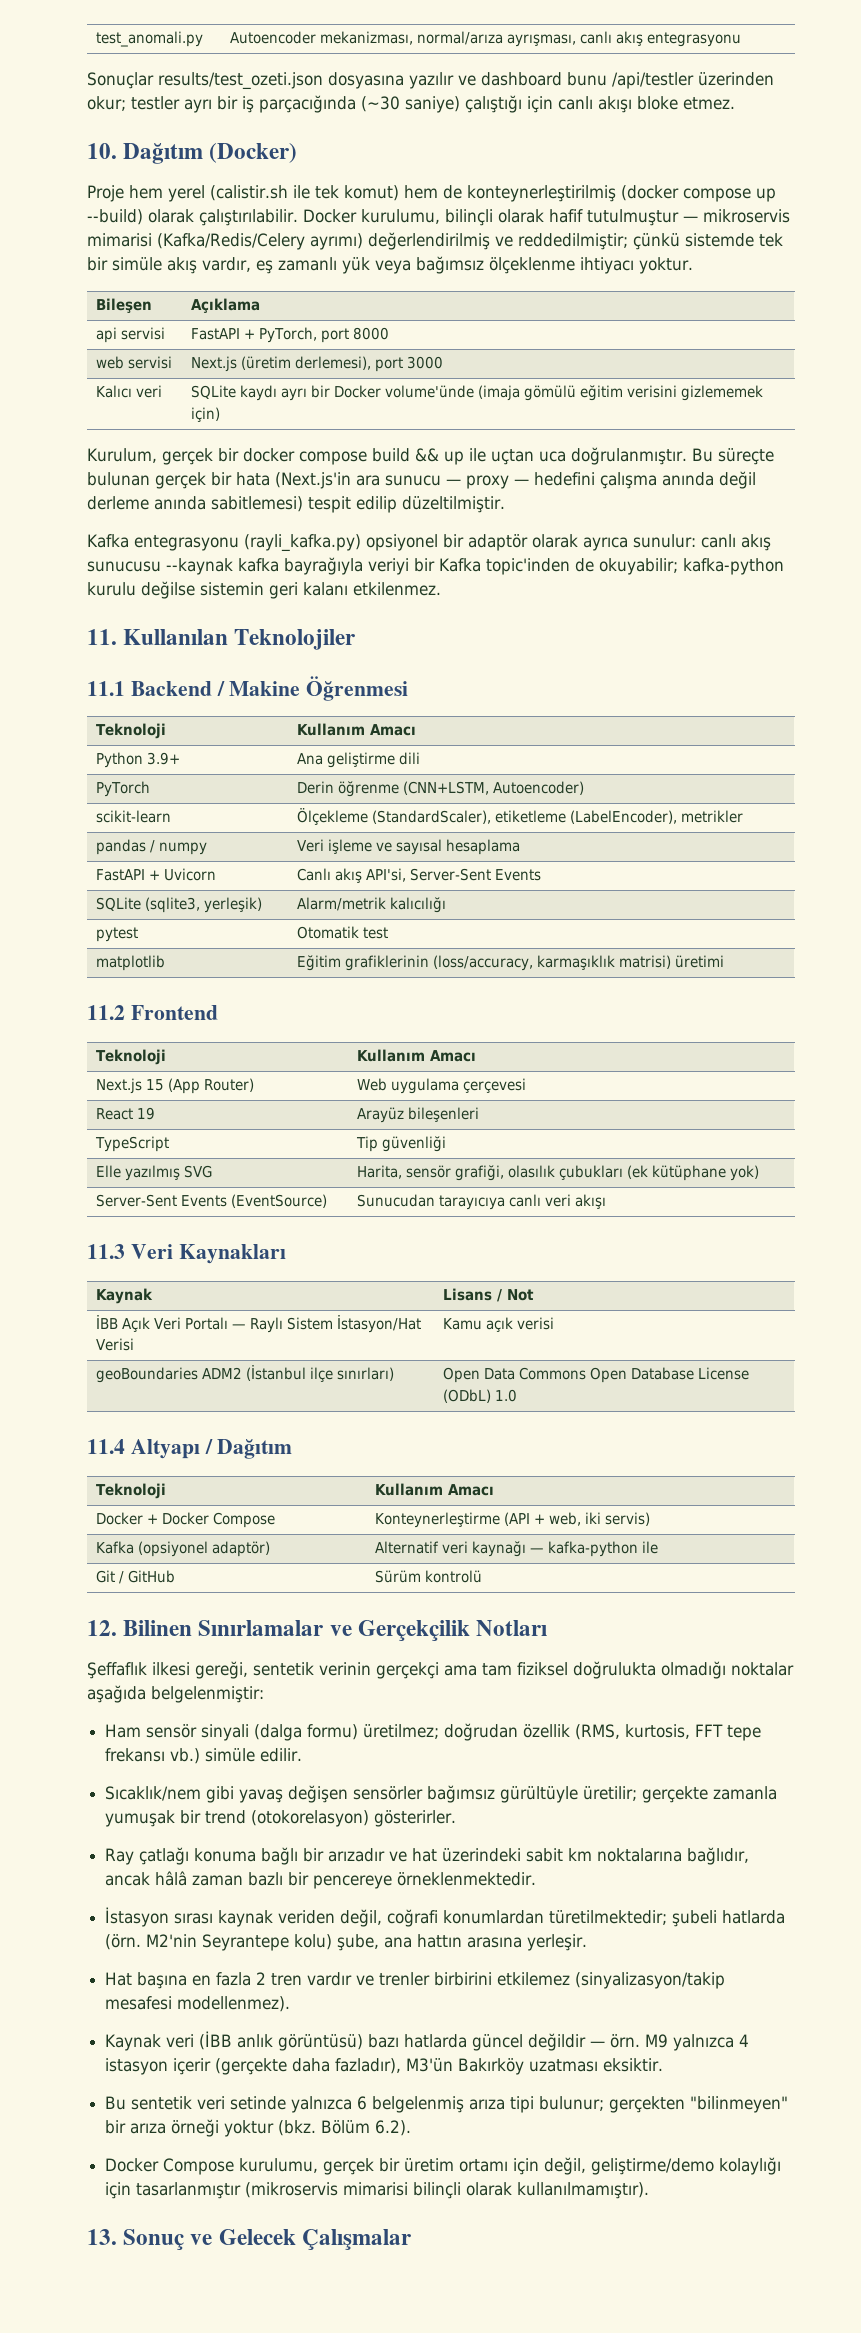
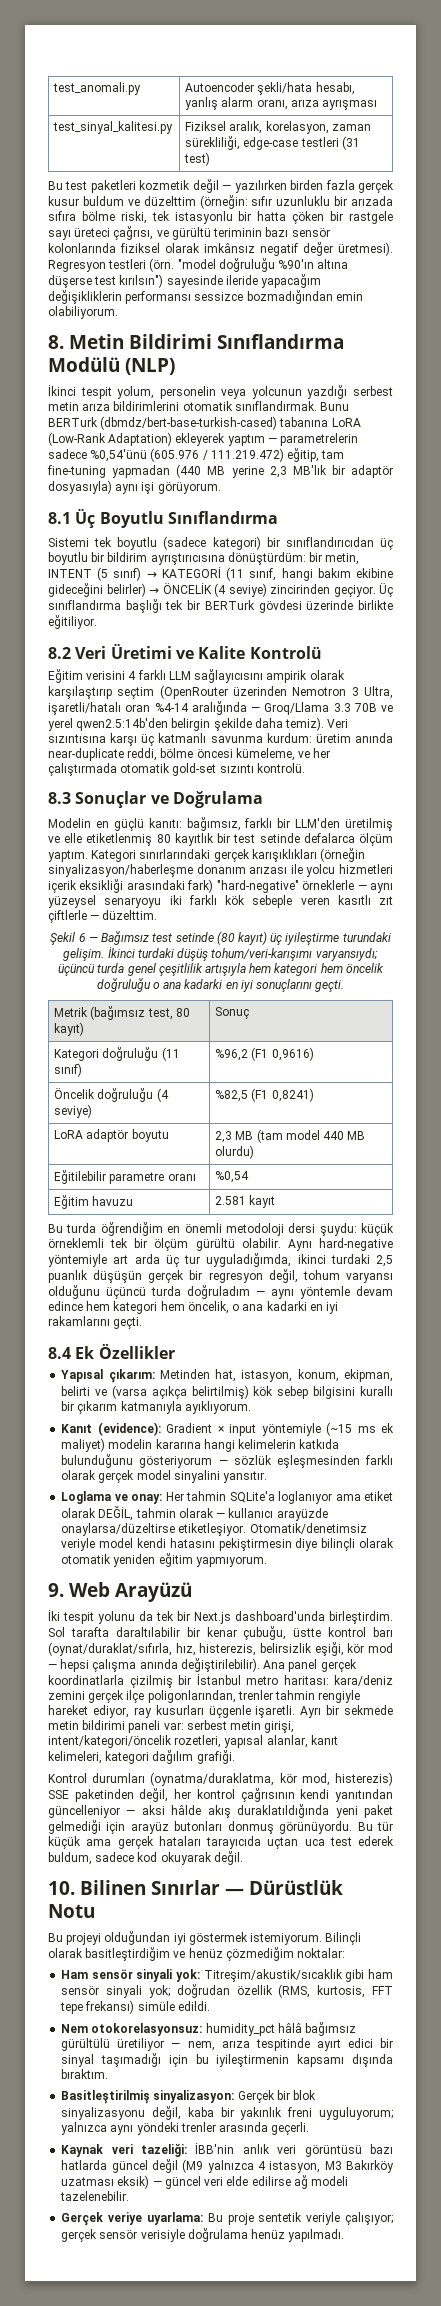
[320,31,742,47] [87,72,774,90] [87,95,735,113] [87,143,298,164] [87,185,776,202] [87,209,790,226] [87,232,783,250] [87,256,693,274] [95,298,152,313] [190,298,260,313] [95,327,166,343] [190,327,390,343] [95,356,173,369] [190,356,444,372] [95,385,163,398] [190,385,764,401] [190,407,220,422] [87,447,774,465] [87,471,756,489] [87,496,505,513] [87,534,771,552] [87,557,784,575] [87,581,441,599] [87,629,356,650] [87,676,409,701] [95,723,166,739] [296,723,416,736] [95,752,181,768] [296,752,421,768] [95,781,150,797] [296,781,585,797] [95,810,171,823] [296,808,744,825] [95,839,208,855] [296,839,521,855] [95,868,217,881] [296,868,542,883] [95,897,263,913] [296,897,447,913] [95,927,138,942] [296,926,389,939] [95,955,165,971] [296,955,725,971] [87,1005,218,1020] [95,1049,166,1065] [356,1049,476,1062] [95,1078,255,1094] [356,1078,527,1094] [95,1107,156,1120] [356,1107,480,1123] [94,1136,169,1152] [355,1136,447,1152] [95,1165,213,1181] [356,1165,760,1181] [95,1194,328,1208] [356,1194,607,1210] [87,1244,286,1264] [95,1288,153,1304] [442,1288,534,1302] [95,1315,422,1333] [95,1338,134,1351] [442,1317,555,1332] [95,1365,395,1383] [442,1367,750,1383] [442,1389,518,1403] [87,1439,293,1459] [95,1483,166,1499] [374,1483,494,1496] [95,1512,276,1528] [374,1512,651,1528] [95,1541,271,1557] [374,1541,659,1557] [95,1570,176,1584] [374,1570,483,1583] [87,1620,548,1641] [87,1661,794,1679] [87,1685,264,1703] [105,1724,440,1741] mekanizması, normal/arıza ayrışması, canlı akış entegrasyonu // Sonuçlar results/test_ozeti.json dosyasına yazılır ve dashboard bunu /api/testler üzerinden okur; testler ayrı bir iş parçacığında (~30 saniye) çalıştığı için canlı akışı bloke etmez. // 10. Dağıtım (Docker) // Proje hem yerel (calistir.sh ile tek komut) hem de konteynerleştirilmiş (docker compose up --build) olarak çalıştırılabilir. Docker kurulumu, bilinçli olarak hafif tutulmuştur — mikroservis mimarisi (Kafka/Redis/Celery ayrımı) değerlendirilmiş ve reddedilmiştir; çünkü sistemde tek bir simüle akış vardır, eş zamanlı yük veya bağımsız ölçeklenme ihtiyacı yoktur. // Bileşen | Açıklama // api servisi | FastAPI + PyTorch, port 8000 // web servisi | Next.js (üretim derlemesi), port 3000 // Kalıcı veri | SQLite kaydı ayrı bir Docker volume'ünde (imaja gömülü eğitim verisini gizlememek için) // Kurulum, gerçek bir docker compose build && up ile uçtan uca doğrulanmıştır. Bu süreçte bulunan gerçek bir hata (Next.js'in ara sunucu — proxy — hedefini çalışma anında değil derleme anında sabitlemesi) tespit edilip düzeltilmiştir. // Kafka entegrasyonu (rayli_kafka.py) opsiyonel bir adaptör olarak ayrıca sunulur: canlı akış sunucusu --kaynak kafka bayrağıyla veriyi bir Kafka topic'inden de okuyabilir; kafka-python kurulu değilse sistemin geri kalanı etkilenmez. // 11. Kullanılan Teknolojiler // 11.1 Backend / Makine Öğrenmesi // Teknoloji | Kullanım Amacı // Python 3.9+ | Ana geliştirme dili // PyTorch | Derin öğrenme (CNN+LSTM, Autoencoder) // scikit-learn | Ölçekleme (StandardScaler), etiketleme (LabelEncoder), metrikler // pandas / numpy | Veri işleme ve sayısal hesaplama // FastAPI + Uvicorn | Canlı akış API'si, Server-Sent Events // SQLite (sqlite3, yerleşik) | Alarm/metrik kalıcılığı // pytest | Otomatik test // matplotlib | Eğitim grafiklerinin (loss/accuracy, karmaşıklık matrisi) üretimi // 11.2 Frontend // Teknoloji | Kullanım Amacı // Next.js 15 (App Router) | Web uygulama çerçevesi // React 19 | Arayüz bileşenleri // TypeScript | Tip güvenliği // Elle yazılmış SVG | Harita, sensör grafiği, olasılık çubukları (ek kütüphane yok) // Server-Sent Events (EventSource) | Sunucudan tarayıcıya canlı veri akışı // 11.3 Veri Kaynakları // Kaynak | Lisans / Not // İBB Açık Veri Portalı — Raylı Sistem İstasyon/Hat Verisi | Kamu açık verisi // geoBoundaries ADM2 (İstanbul ilçe sınırları) | Open Data Commons Open Database License (ODbL) 1.0 // 11.4 Altyapı / Dağıtım // Teknoloji | Kullanım Amacı // Docker + Docker Compose | Konteynerleştirme (API + web, iki servis) // Kafka (opsiyonel adaptör) | Alternatif veri kaynağı — kafka-python ile // Git / GitHub | Sürüm kontrolü // 12. Bilinen Sınırlamalar ve Gerçekçilik Notları // Şeffaflık ilkesi gereği, sentetik verinin gerçekçi ama tam fiziksel doğrulukta olmadığı noktalar aşağıda belgelenmiştir: // Ham sensör sinyali (dalga formu) üretilmez; -> [257,82,355,95] [185,97,378,110] [53,121,174,134] [185,121,371,134] [185,136,360,150] [184,152,211,166] [48,179,394,193] [48,195,393,209] [48,211,393,224] [48,226,330,240] [48,242,393,256] [48,258,349,272] [48,274,322,288] [48,290,363,304] [48,306,118,319] [48,334,344,349] [48,357,175,375] [48,385,393,399] [48,401,350,411] [48,416,361,430] [48,432,359,446] [48,448,345,462] [47,464,393,478] [48,480,221,494] [48,508,278,528] [48,536,393,550] [48,552,360,565] [48,567,393,581] [48,583,393,597] [48,599,393,613] [48,615,97,629] [48,643,322,659] [48,669,345,683] [48,685,393,699] [48,701,393,715] [48,717,349,731] [48,733,393,746] [48,748,331,761] [48,763,305,776] [48,791,263,808] [48,817,393,831] [48,833,393,846] [48,848,366,862] [48,864,393,877] [48,879,393,893] [48,895,393,908] [48,910,158,923] [50,931,391,945] [63,947,378,961] [58,963,384,976] [96,978,345,992] [54,1006,190,1020] [54,1022,85,1036] [215,1007,250,1019] [54,1047,180,1061] [54,1063,83,1077] [215,1047,314,1061] [54,1088,169,1102] [54,1104,93,1118] [215,1088,314,1102] [54,1129,169,1142] [215,1129,366,1143] [215,1145,255,1159] [54,1170,196,1184] [215,1171,250,1183] [54,1195,134,1209] [215,1195,276,1208] [48,1222,394,1236] [48,1238,393,1251] [48,1253,393,1267] [48,1269,393,1283] [48,1285,393,1299] [48,1301,339,1314] [48,1316,143,1329] [48,1343,175,1359] [61,1369,394,1383] [61,1385,393,1399] [61,1401,251,1414] [61,1422,395,1436] [61,1438,340,1452] [61,1454,394,1468] [61,1470,268,1483] [61,1491,393,1504] [61,1506,328,1521] [61,1523,367,1536] [61,1538,394,1551] [61,1553,267,1567] [48,1582,192,1602] [48,1610,393,1624] [48,1626,393,1640] [48,1642,394,1656] [48,1658,357,1672] [48,1674,393,1688] [48,1690,361,1703] [48,1705,393,1718] [48,1720,295,1733] [48,1735,338,1748] [48,1750,235,1764] [48,1772,393,1786] [48,1788,394,1802] [48,1804,393,1818] [48,1820,393,1834] [48,1836,394,1849] [48,1851,243,1865] [48,1880,343,1895] [48,1904,95,1918] [48,1931,362,1945] [48,1947,346,1961] [61,1969,393,1982] [61,1985,170,1998] şekli/hata hesabı, yanlış alarm oranı, arıza ayrışması // test_sinyal_kalitesi.py | Fiziksel aralık, korelasyon, zaman sürekliliği, edge-case testleri (31 test) // Bu test paketleri kozmetik değil — yazılırken birden fazla gerçek kusur buldum ve düzelttim (örneğin: sıfır uzunluklu bir arızada sıfıra bölme riski, tek istasyonlu bir hatta çöken bir rastgele sayı üreteci çağrısı, ve gürültü teriminin bazı sensör kolonlarında fiziksel olarak imkânsız negatif değer üretmesi). Regresyon testleri (örn. "model doğruluğu %90'ın altına düşerse test kırılsın") sayesinde ileride yapacağım değişikliklerin performansı sessizce bozmadığından emin olabiliyorum. // 8. Metin Bildirimi Sınıflandırma Modülü (NLP) // İkinci tespit yolum, personelin veya yolcunun yazdığı serbest metin arıza bildirimlerini otomatik sınıflandırmak. Bunu BERTurk (dbmdz/bert-base-turkish-cased) tabanına LoRA (Low-Rank Adaptation) ekleyerek yaptım — parametrelerin sadece %0,54'ünü (605.976 / 111.219.472) eğitip, tam fine-tuning yapmadan (440 MB yerine 2,3 MB'lık bir adaptör dosyasıyla) aynı işi görüyorum. // 8.1 Üç Boyutlu Sınıflandırma // Sistemi tek boyutlu (sadece kategori) bir sınıflandırıcıdan üç boyutlu bir bildirim ayrıştırıcısına dönüştürdüm: bir metin, INTENT (5 sınıf) → KATEGORİ (11 sınıf, hangi bakım ekibine gideceğini belirler) → ÖNCELİK (4 seviye) zincirinden geçiyor. Üç sınıflandırma başlığı tek bir BERTurk gövdesi üzerinde birlikte eğitiliyor. // 8.2 Veri Üretimi ve Kalite Kontrolü // Eğitim verisini 4 farklı LLM sağlayıcısını ampirik olarak karşılaştırıp seçtim (OpenRouter üzerinden Nemotron 3 Ultra, işaretli/hatalı oran %4-14 aralığında — Groq/Llama 3.3 70B ve yerel qwen2.5:14b'den belirgin şekilde daha temiz). Veri sızıntısına karşı üç katmanlı savunma kurdum: üretim anında near-duplicate reddi, bölme öncesi kümeleme, ve her çalıştırmada otomatik gold-set sızıntı kontrolü. // 8.3 Sonuçlar ve Doğrulama // Modelin en güçlü kanıtı: bağımsız, farklı bir LLM'den üretilmiş ve elle etiketlenmiş 80 kayıtlık bir test setinde defalarca ölçüm yaptım. Kategori sınırlarındaki gerçek karışıklıkları (örneğin sinyalizasyon/haberleşme donanım arızası ile yolcu hizmetleri içerik eksikliği arasındaki fark) "hard-negative" örneklerle — aynı yüzeysel senaryoyu iki farklı kök sebeple veren kasıtlı zıt çiftlerle — düzelttim. // Şekil 6 — Bağımsız test setinde (80 kayıt) üç iyileştirme turundaki gelişim. İkinci turdaki düşüş tohum/veri-karışımı varyansıydı; üçüncü turda genel çeşitlilik artışıyla hem kategori hem öncelik doğruluğu o ana kadarki en iyi sonuçlarını geçti. // Metrik (bağımsız test, 80 kayıt) | Sonuç // Kategori doğruluğu (11 sınıf) | %96,2 (F1 0,9616) // Öncelik doğruluğu (4 seviye) | %82,5 (F1 0,8241) // LoRA adaptör boyutu | 2,3 MB (tam model 440 MB olurdu) // Eğitilebilir parametre oranı | %0,54 // Eğitim havuzu | 2.581 kayıt // Bu turda öğrendiğim en önemli metodoloji dersi şuydu: küçük örneklemli tek bir ölçüm gürültü olabilir. Aynı hard-negative yöntemiyle art arda üç tur uyguladığımda, ikinci turdaki 2,5 puanlık düşüşün gerçek bir regresyon değil, tohum varyansı olduğunu üçüncü turda doğruladım — aynı yöntemle devam edince hem kategori hem öncelik, o ana kadarki en iyi rakamlarını geçti. // 8.4 Ek Özellikler // Yapısal çıkarım: Metinden hat, istasyon, konum, ekipman, belirti ve (varsa açıkça belirtilmiş) kök sebep bilgisini kurallı bir çıkarım katmanıyla ayıklıyorum. // Kanıt (evidence): Gradient × input yöntemiyle (~15 ms ek maliyet) modelin kararına hangi kelimelerin katkıda bulunduğunu gösteriyorum — sözlük eşleşmesinden farklı olarak gerçek model sinyalini yansıtır. // Loglama ve onay: Her tahmin SQLite'a loglanıyor ama etiket olarak DEĞİL, tahmin olarak — kullanıcı arayüzde onaylarsa/düzeltirse etiketleşiyor. Otomatik/denetimsiz veriyle model kendi hatasını pekiştirmesin diye bilinçli olarak otomatik yeniden eğitim yapmıyorum. // 9. Web Arayüzü // İki tespit yolunu da tek bir Next.js dashboard'unda birleştirdim. Sol tarafta daraltılabilir bir kenar çubuğu, üstte kontrol barı (oynat/duraklat/sıfırla, hız, histerezis, belirsizlik eşiği, kör mod — hepsi çalışma anında değiştirilebilir). Ana panel gerçek koordinatlarla çizilmiş bir İstanbul metro haritası: kara/deniz zemini gerçek ilçe poligonlarından, trenler tahmin rengiyle hareket ediyor, ray kusurları üçgenle işaretli. Ayrı bir sekmede metin bildirimi paneli var: serbest metin girişi, intent/kategori/öncelik rozetleri, yapısal alanlar, kanıt kelimeleri, kategori dağılım grafiği. // Kontrol durumları (oynatma/duraklatma, kör mod, histerezis) SSE paketinden değil, her kontrol çağrısının kendi yanıtından güncelleniyor — aksi hâlde akış duraklatıldığında yeni paket gelmediği için arayüz butonları donmuş görünüyordu. Bu tür küçük ama gerçek hataları tarayıcıda uçtan uca test ederek buldum, sadece kod okuyarak değil. // 10. Bilinen Sınırlar — Dürüstlük Notu // Bu projeyi olduğundan iyi göstermek istemiyorum. Bilinçli olarak basitleştirdiğim ve henüz çözmediğim noktalar: // Ham sensör sinyali yok: Titreşim/akustik/sıcaklık gibi ham sensör sinyali yok;
[105,1748,303,1764] [105,1785,778,1803] [105,1810,457,1827] [105,1847,750,1865] [105,1871,537,1889] [105,1907,786,1927] [105,1934,588,1951] [105,1972,726,1989] [105,1996,291,2012] [105,2031,750,2051] [105,2058,664,2075] [105,2096,789,2113] [105,2119,412,2137] [105,2157,782,2175] [105,2182,650,2199] [87,2229,411,2250] frekansı vb.) simüle edilir. // Sıcaklık/nem gibi yavaş değişen sensörler bağımsız gürültüyle üretilir; gerçekte zamanla yumuşak bir trend (otokorelasyon) gösterirler. // Ray çatlağı konuma bağlı bir arızadır ve hat üzerindeki sabit km noktalarına bağlıdır, ancak hâlâ zaman bazlı bir pencereye örneklenmektedir. // İstasyon sırası kaynak veriden değil, coğrafi konumlardan türetilmektedir; şubeli hatlarda (örn. M2'nin Seyrantepe kolu) şube, ana hattın arasına yerleşir. // Hat başına en fazla 2 tren vardır ve trenler birbirini etkilemez (sinyalizasyon/takip mesafesi modellenmez). // Kaynak veri (İBB anlık görüntüsü) bazı hatlarda güncel değildir — örn. M9 yalnızca 4 istasyon içerir (gerçekte daha fazladır), M3'ün Bakırköy uzatması eksiktir. // Bu sentetik veri setinde yalnızca 6 belgelenmiş arıza tipi bulunur; gerçekten "bilinmeyen" bir arıza örneği yoktur (bkz. Bölüm 6.2). // Docker Compose kurulumu, gerçek bir üretim ortamı için değil, geliştirme/demo kolaylığı için tasarlanmıştır (mikroservis mimarisi bilinçli olarak kullanılmamıştır). // 13. Sonuç ve Gelecek Çalışmalar -> [85,2000,210,2014] [61,2022,357,2036] [61,2038,393,2051] [61,2053,394,2067] [61,2069,109,2079] [61,2090,317,2104] [61,2106,394,2120] [61,2122,310,2135] [61,2143,393,2157] [61,2159,394,2173] [61,2175,349,2189] [60,2191,130,2201] [61,2212,393,2226] [61,2228,345,2242] frekansı) simüle edildi. // Nem otokorelasyonsuz: humidity_pct hâlâ bağımsız gürültülü üretiliyor — nem, arıza tespitinde ayırt edici bir sinyal taşımadığı için bu iyileştirmenin kapsamı dışında bıraktım. // Basitleştirilmiş sinyalizasyon: Gerçek bir blok sinyalizasyonu değil, kaba bir yakınlık freni uyguluyorum; yalnızca aynı yöndeki trenler arasında geçerli. // Kaynak veri tazeliği: İBB'nin anlık veri görüntüsü bazı hatlarda güncel değil (M9 yalnızca 4 istasyon, M3 Bakırköy uzatması eksik) — güncel veri elde edilirse ağ modeli tazelenebilir. // Gerçek veriye uyarlama: Bu proje sentetik veriyle çalışıyor; gerçek sensör verisiyle doğrulama henüz yapılmadı.

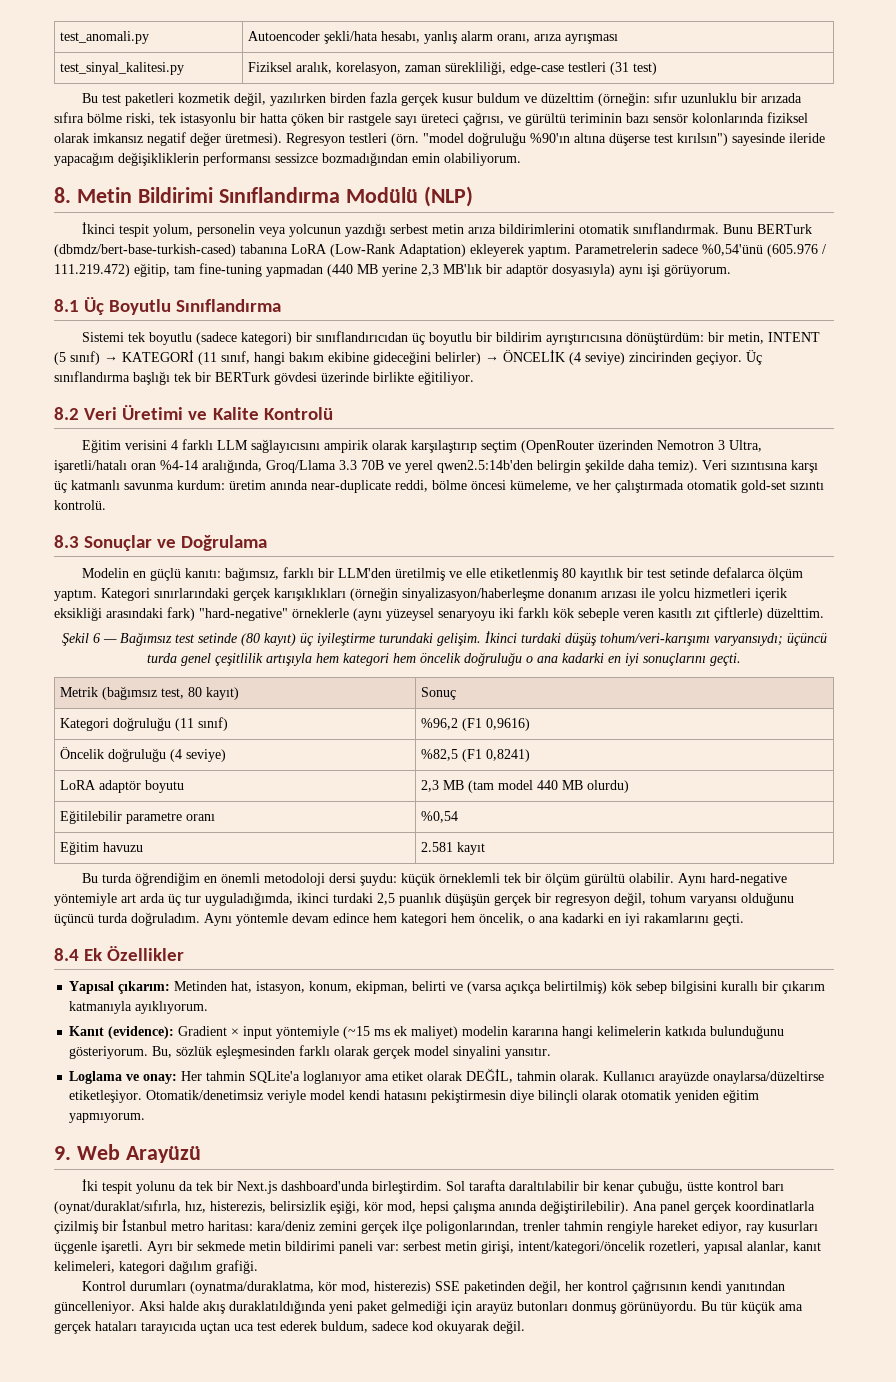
[192,179,232,193] değil — -> [234,92,267,106] değil,
[204,243,255,253] imkânsız -> [93,133,143,143] imkansız
[227,433,359,446] yaptım — parametrelerin -> [528,244,658,257] yaptım. Parametrelerin
[191,701,260,715] aralığında — -> [202,459,262,473] aralığında,
[357,883,393,893] — aynı -> [353,608,382,621] (aynı
[48,910,100,923] çiftlerle — -> [714,607,763,621] çiftlerle)
[187,1285,294,1299] doğruladım — aynı -> [131,912,232,926] doğruladım. Aynı
[139,1456,228,1468] gösteriyorum — -> [69,1046,173,1059] gösteriyorum. Bu,
[178,1508,274,1518] olarak — kullanıcı -> [560,1071,656,1081] olarak. Kullanıcı
[368,1643,394,1653] [48,1664,57,1669] mod — -> [387,1201,416,1213] mod,
[48,1805,202,1818] güncelleniyor — aksi hâlde -> [54,1301,199,1314] güncelleniyor. Aksi halde
[48,1880,343,1895] [48,1904,95,1918] [48,1931,362,1945] [48,1947,346,1961] [61,1969,393,1982] [61,1984,393,1998] [60,2000,210,2014] [61,2022,357,2036] [61,2038,393,2051] [61,2053,394,2067] [61,2069,109,2079] [61,2090,317,2104] [61,2106,394,2120] [61,2122,310,2135] [61,2143,393,2157] [61,2159,394,2173] [61,2175,349,2189] [60,2191,130,2201] [61,2212,393,2226] [61,2228,345,2242] // 10. Bilinen Sınırlar — Dürüstlük Notu // Bu projeyi olduğundan iyi göstermek istemiyorum. Bilinçli olarak basitleştirdiğim ve henüz çözmediğim noktalar: // Ham sensör sinyali yok: Titreşim/akustik/sıcaklık gibi ham sensör sinyali yok; doğrudan özellik (RMS, kurtosis, FFT tepe frekansı) simüle edildi. // Nem otokorelasyonsuz: humidity_pct hâlâ bağımsız gürültülü üretiliyor — nem, arıza tespitinde ayırt edici bir sinyal taşımadığı için bu iyileştirmenin kapsamı dışında bıraktım. // Basitleştirilmiş sinyalizasyon: Gerçek bir blok sinyalizasyonu değil, kaba bir yakınlık freni uyguluyorum; yalnızca aynı yöndeki trenler arasında geçerli. // Kaynak veri tazeliği: İBB'nin anlık veri görüntüsü bazı hatlarda güncel değil (M9 yalnızca 4 istasyon, M3 Bakırköy uzatması eksik) — güncel veri elde edilirse ağ modeli tazelenebilir. // Gerçek veriye uyarlama: Bu proje sentetik veriyle çalışıyor; gerçek sensör verisiyle doğrulama henüz yapılmadı. -> (525, 1327) none

